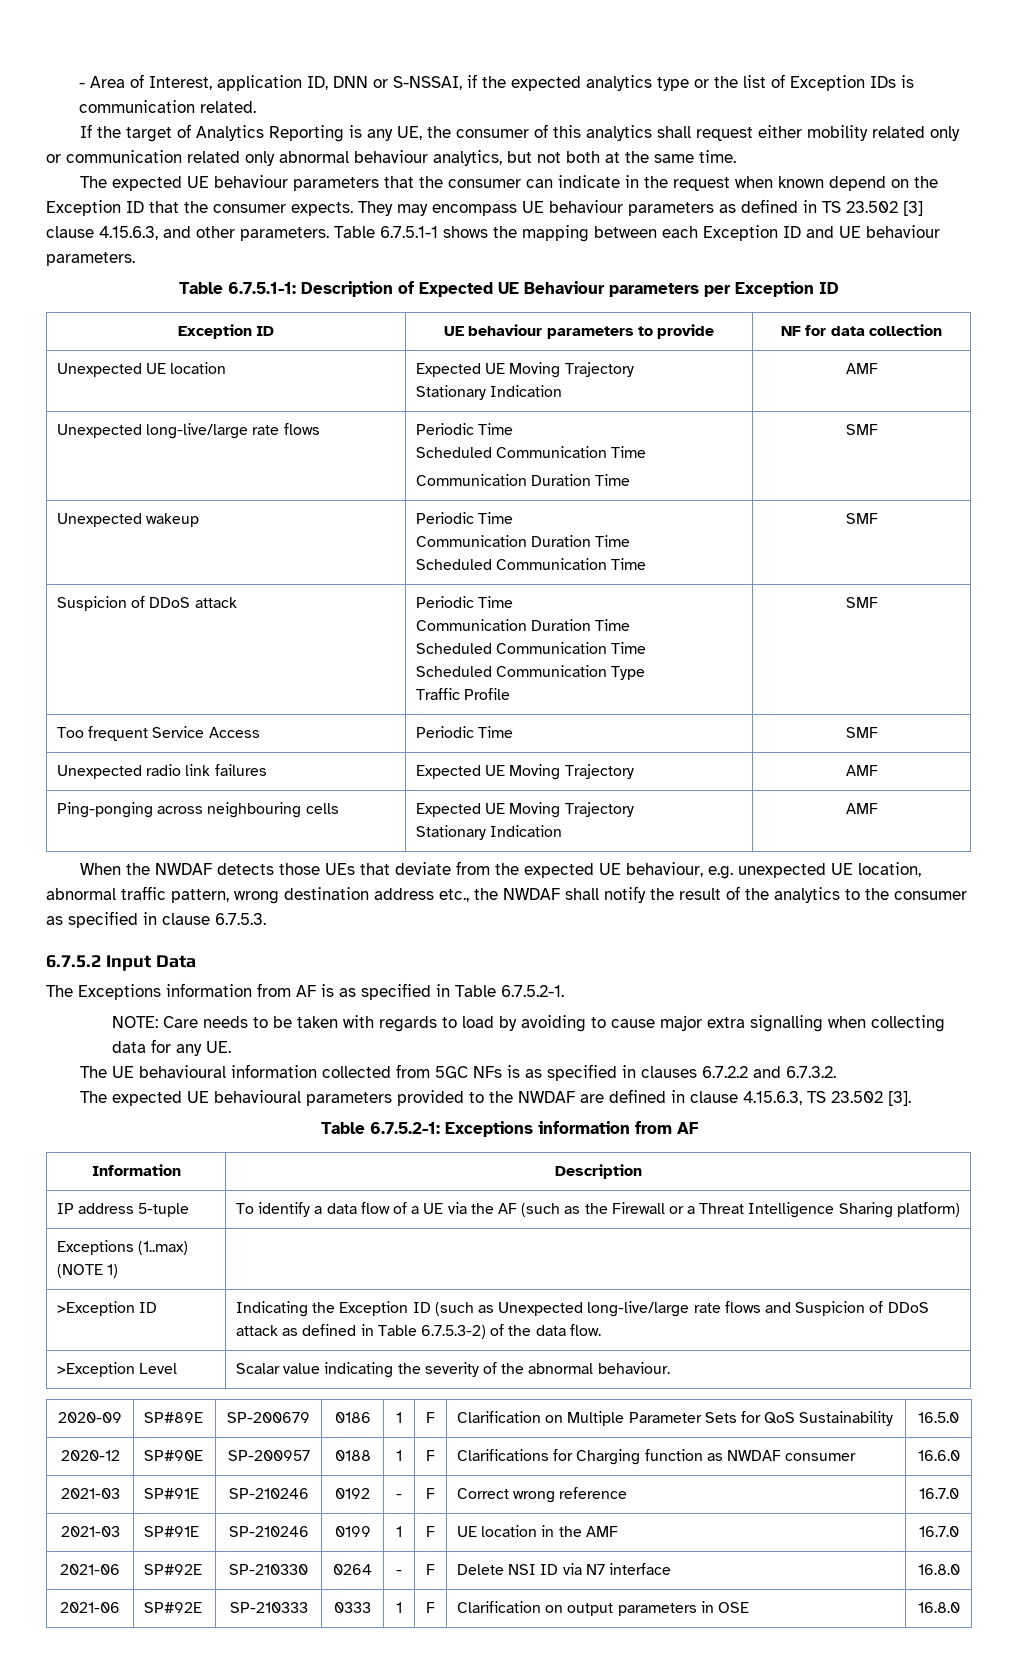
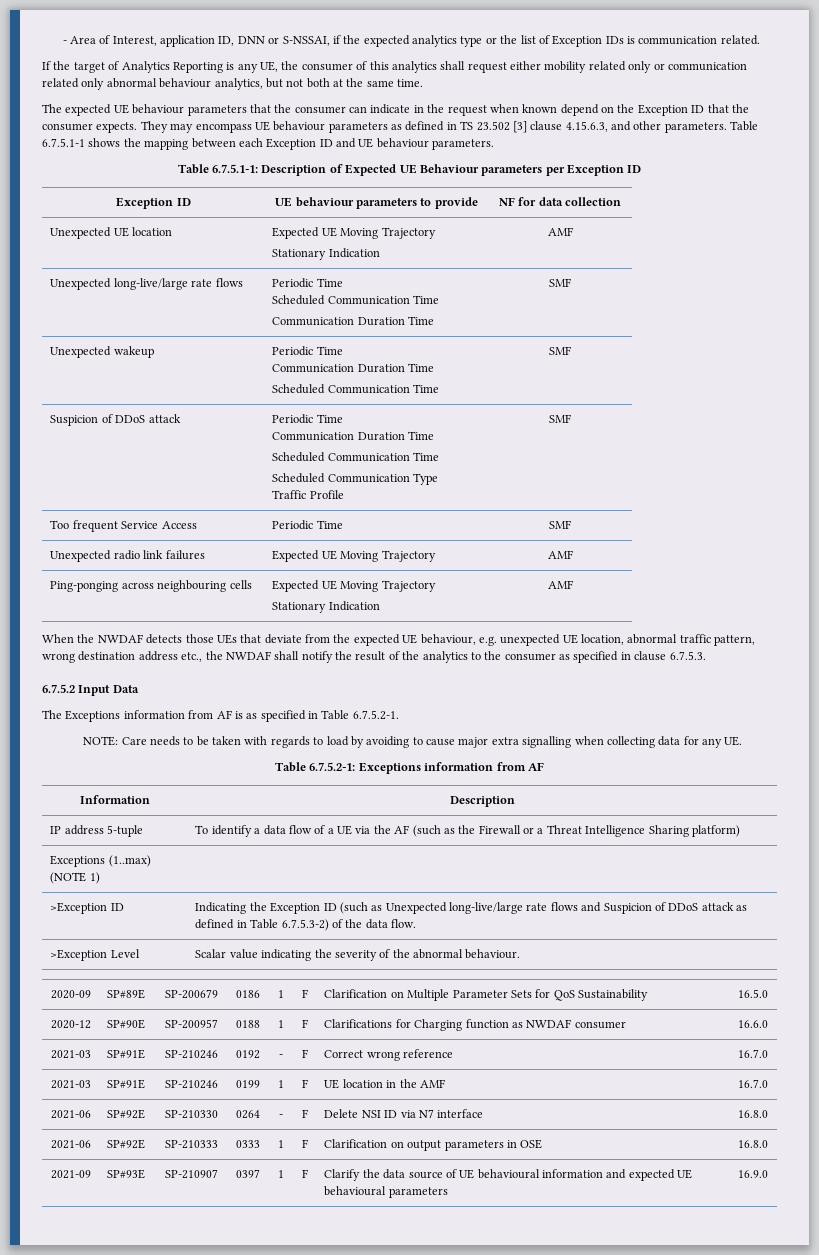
[80,1064,837,1081] [80,1089,912,1106] // The UE behavioural information collected from 5GC NFs is as specified in clauses 6.7.2.2 and 6.7.3.2. // The expected UE behavioural parameters provided to the NWDAF are defined in clause 4.15.6.3, TS 23.502 [3]. -> (743, 741) none
(960, 1607) none -> [51,1170,91,1179] [107,1169,146,1179] [164,1169,218,1179] [235,1169,260,1178] [277,1170,284,1178] [301,1169,308,1178] [324,1169,693,1181] [324,1186,448,1198] [737,1170,768,1178] // 2021-09 | SP#93E | SP-210907 | 0397 | 1 | F | Clarify the data source of UE behavioural information and expected UE behavioural parameters | 16.9.0

